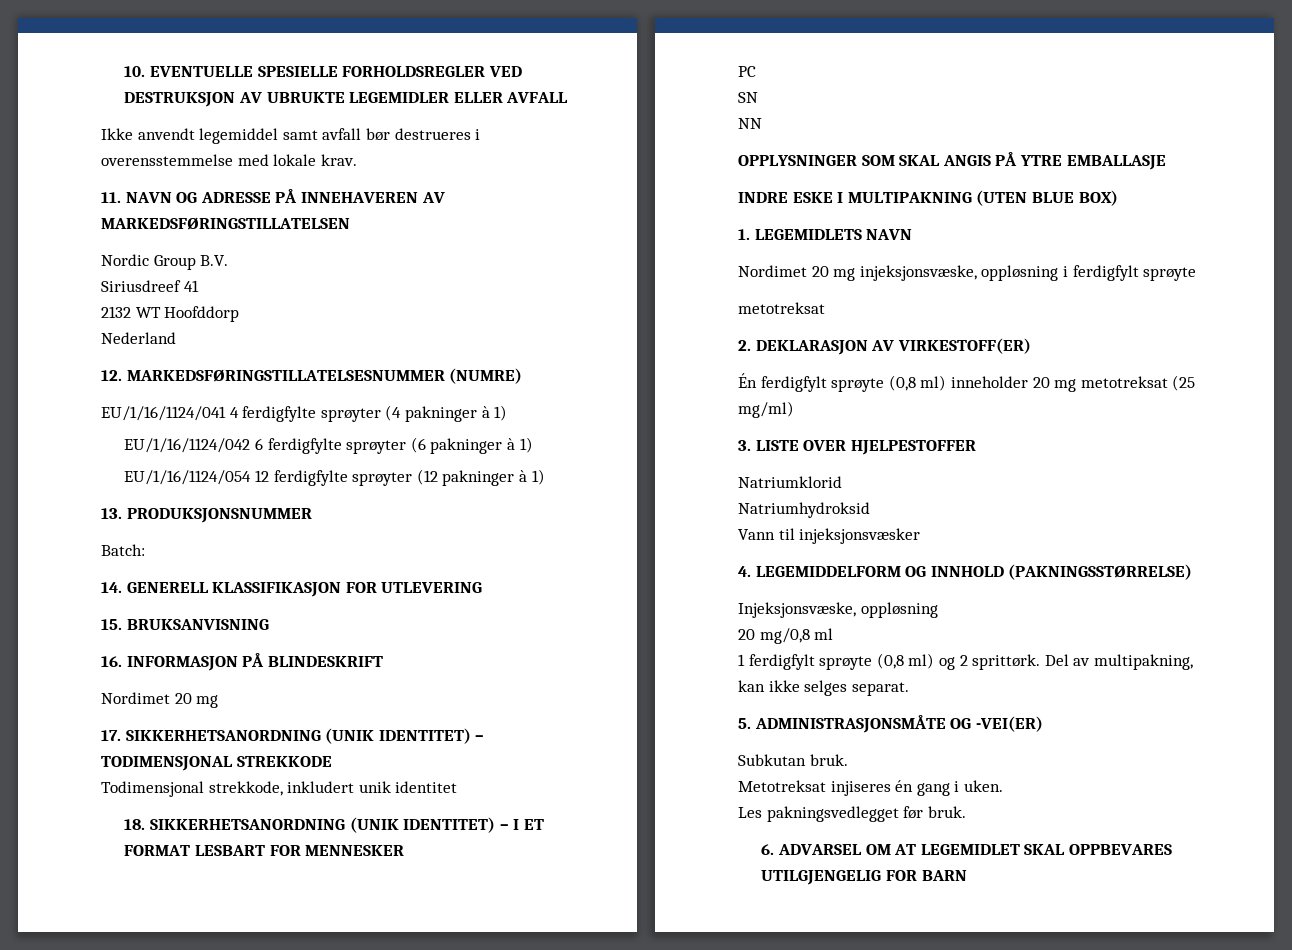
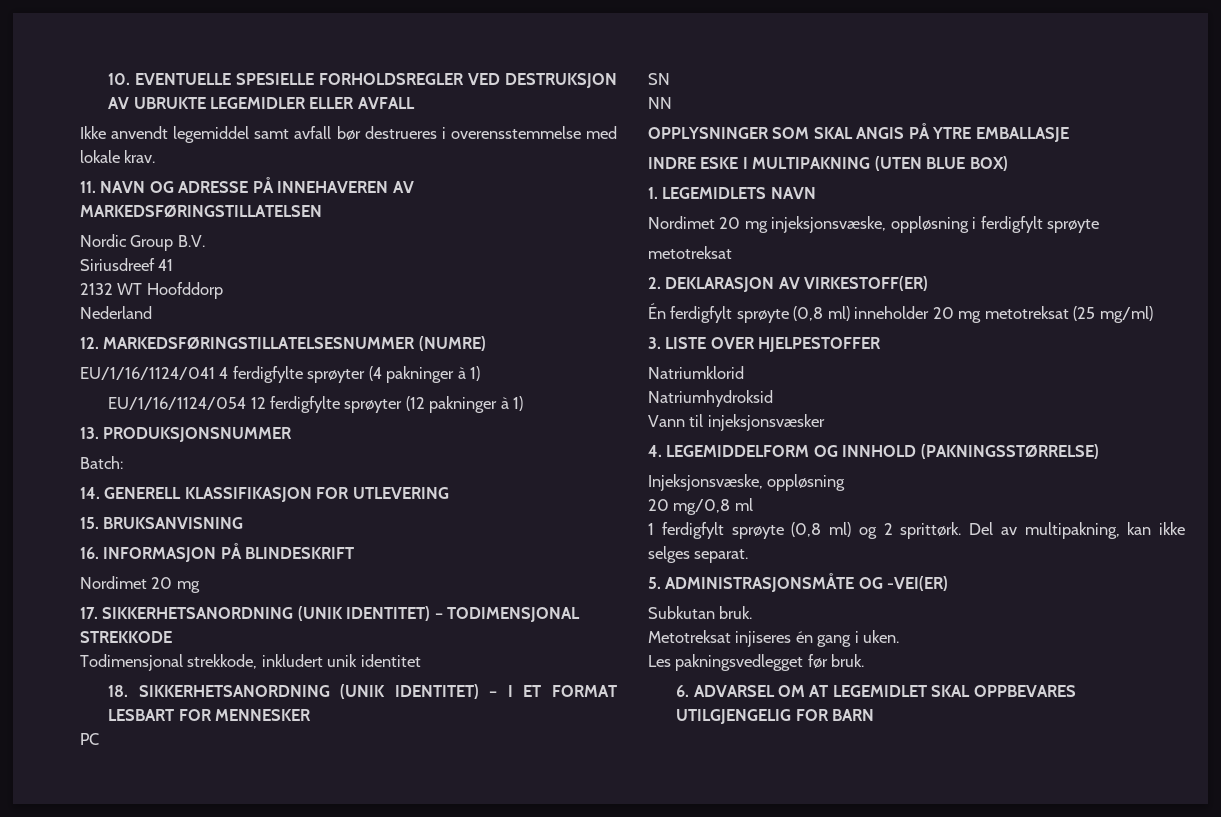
[124,437,533,454] // EU/1/16/1124/042 6 ferdigfylte sprøyter (6 pakninger à 1) -> (481, 373) none

